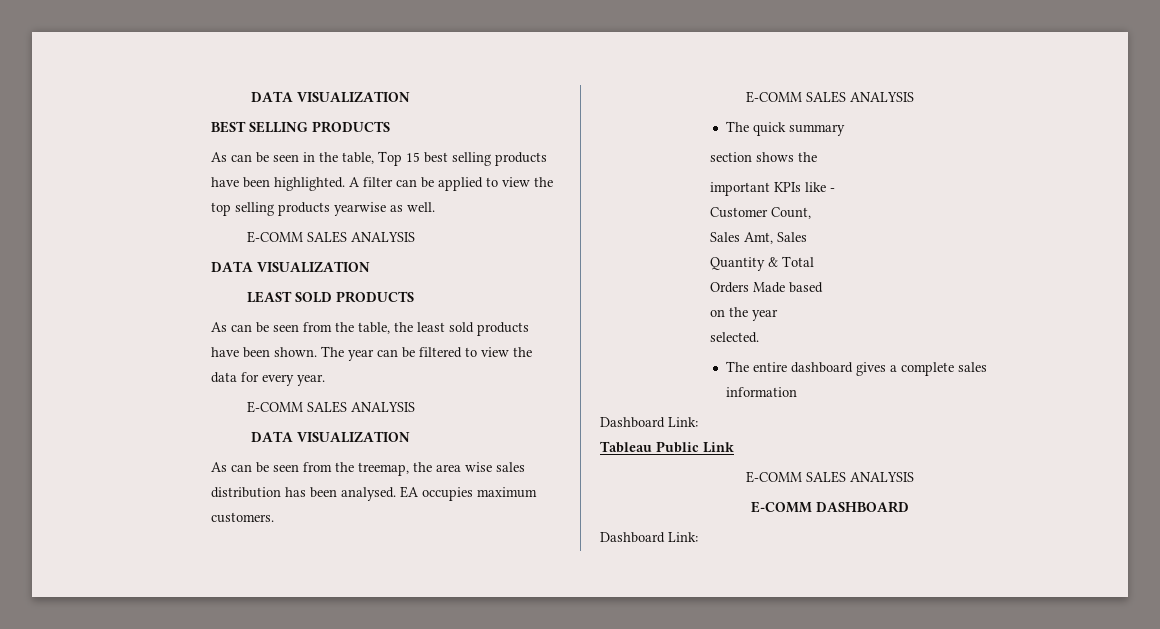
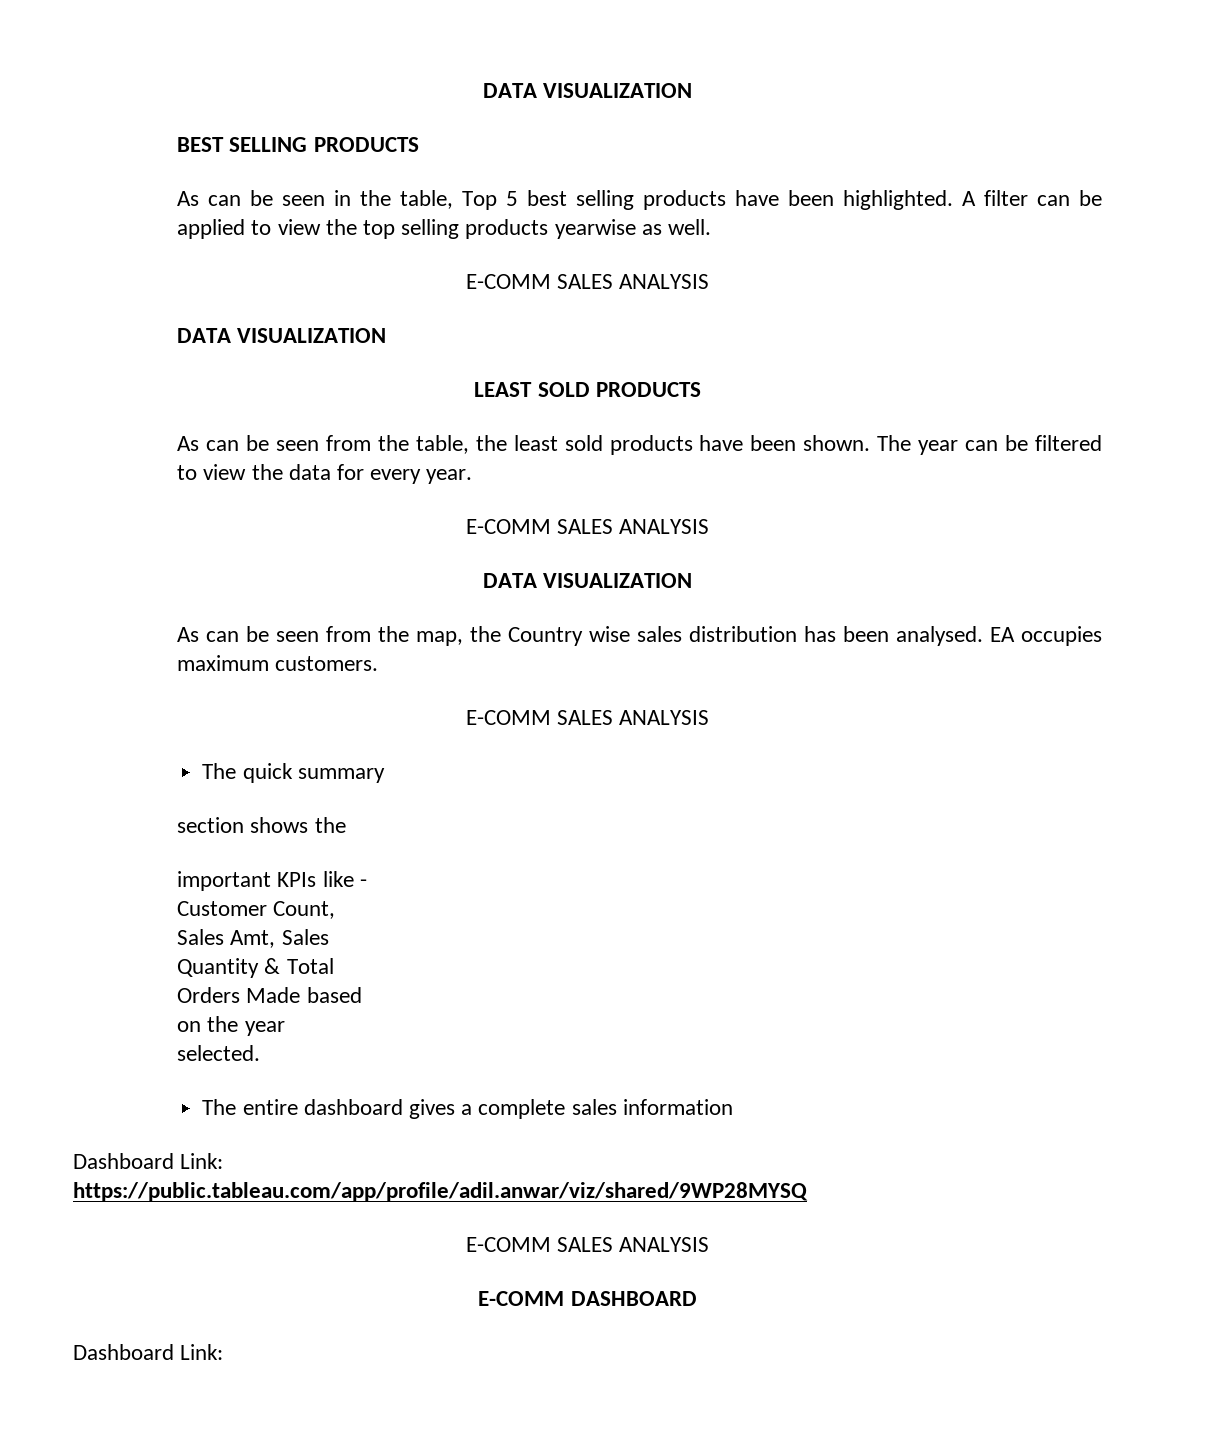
[406,152,421,162] 15 -> [506,191,519,206] 5
[358,462,462,476] treemap, the area -> [416,626,584,646] map, the Country
[600,441,734,453] Tableau Public Link -> [73,1182,808,1202] https://public.tableau.com/app/profile/adil.anwar/viz/shared/9WP28MYSQ

